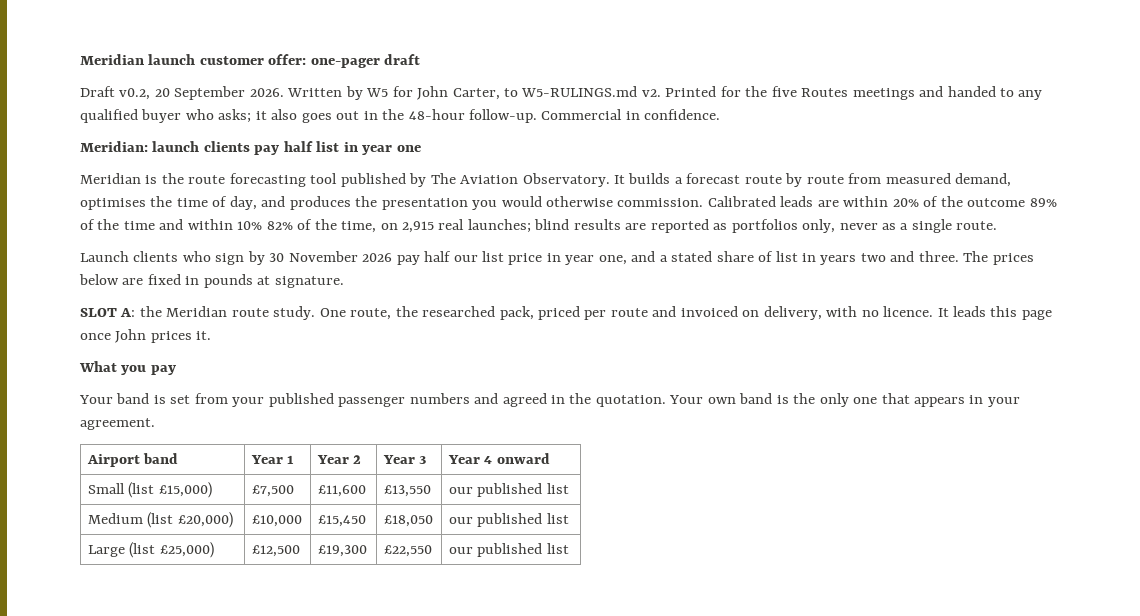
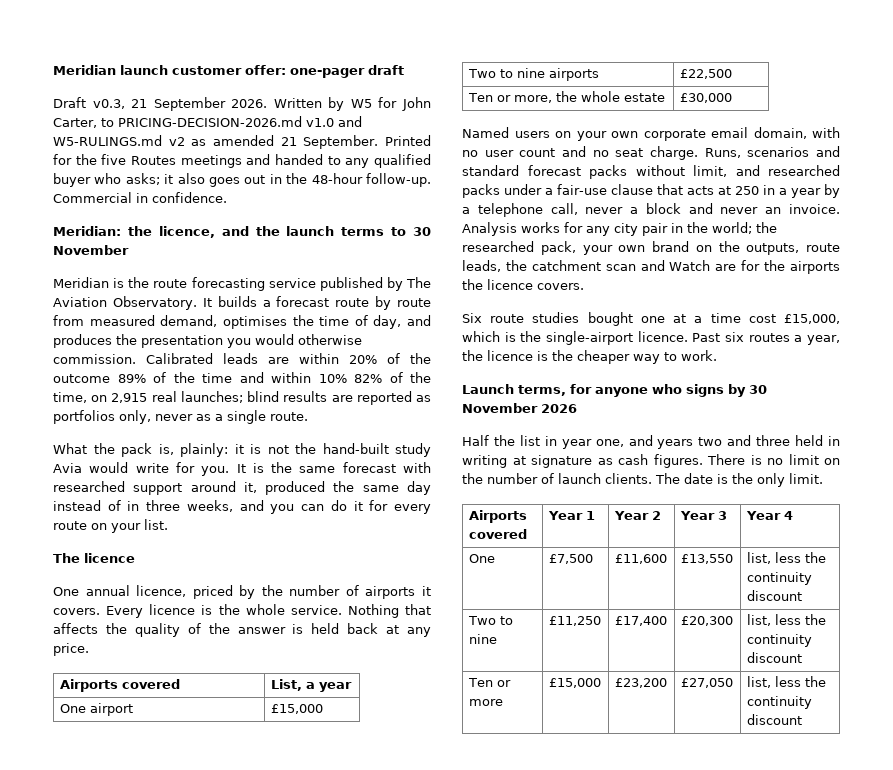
[119,88,170,100] v0.2, 20 -> [92,99,148,109] v0.3, 21
[521,86,661,97] W5-RULINGS.md v2. -> [118,116,362,127] [53,135,379,149] PRICING-DECISION-2026.md v1.0 and W5-RULINGS.md v2 as amended 21 September.
[152,141,421,155] launch clients pay half list in year one -> [127,226,431,238] [53,245,129,255] the licence, and the launch terms to 30 November
[310,173,338,184] tool -> [268,278,316,288] service
[80,251,1034,265] [79,274,344,288] [80,306,1052,320] [80,329,212,343] [79,361,176,375] [79,393,1020,407] [80,418,155,430] [86,453,179,467] Launch clients who sign by 30 November 2026 pay half our list price in year one, and a stated share of list in years two and three. The prices below are fixed in pounds at signature. // SLOT A: the Meridian route study. One route, the researched pack, priced per route and invoiced on delivery, with no licence. It leads this page once John prices it. // What you pay // Your band is set from your published passenger numbers and agreed in the quotation. Your own band is the only one that appears in your agreement. // Airport band -> [53,443,431,457] [53,462,432,476] [53,481,431,495] [53,500,431,514] [53,519,168,533] [53,553,135,563] [53,585,431,599] [53,604,431,618] [53,623,431,637] [53,643,89,656] [59,679,180,692] [270,679,352,692] [59,703,133,716] [270,704,323,714] [467,68,599,81] [679,69,732,79] [467,91,665,103] [679,93,732,103] [462,127,840,141] [462,146,840,160] [462,165,840,179] [462,184,840,198] [462,203,840,217] [462,222,777,236] [462,241,840,255] [462,260,840,274] [462,279,584,290] [462,312,840,326] [462,331,840,345] [462,350,717,364] [462,384,767,397] [462,403,577,413] [462,435,840,449] [462,454,840,468] [462,473,823,487] [468,510,527,523] [468,529,527,539] What the pack is, plainly: it is not the hand-built study Avia would write for you. It is the same forecast with researched support around it, produced the same day instead of in three weeks, and you can do it for every route on your list. // The licence // One annual licence, priced by the number of airports it covers. Every licence is the whole service. Nothing that affects the quality of the answer is held back at any price. // Airports covered | List, a year // One airport | £15,000 // Two to nine airports | £22,500 // Ten or more, the whole estate | £30,000 // Named users on your own corporate email domain, with no user count and no seat charge. Runs, scenarios and standard forecast packs without limit, and researched packs under a fair-use clause that acts at 250 in a year by a telephone call, never a block and never an invoice. Analysis works for any city pair in the world; the researched pack, your own brand on the outputs, route leads, the catchment scan and Watch are for the airports the licence covers. // Six route studies bought one at a time cost £15,000, which is the single-airport licence. Past six routes a year, the licence is the cheaper way to work. // Launch terms, for anyone who signs by 30 November 2026 // Half the list in year one, and years two and three held in writing at signature as cash figures. There is no limit on the number of launch clients. The date is the only limit. // Airports covered
[496,453,550,464] [87,482,212,498] onward // Small (list £15,000) -> [468,554,495,563] // One
[448,483,569,497] [87,512,233,528] [251,515,302,527] [317,515,366,527] [383,515,433,527] [448,513,569,527] [87,542,214,558] [251,545,300,557] [317,545,367,557] [383,545,432,557] [448,543,569,557] our published list // Medium (list £20,000) | £10,000 | £15,450 | £18,050 | our published list // Large (list £25,000) | £12,500 | £19,300 | £22,550 | our published list -> [746,552,826,564] [746,572,812,585] [746,590,802,601] [467,616,513,625] [468,634,497,644] [548,616,601,626] [614,616,667,626] [680,616,733,626] [746,614,826,626] [746,634,812,647] [746,652,802,663] [467,678,511,687] [468,699,503,706] [548,678,601,688] [614,678,667,688] [680,678,733,688] [746,676,826,688] [746,696,812,709] [746,714,802,725] list, less the continuity discount // Two to nine | £11,250 | £17,400 | £20,300 | list, less the continuity discount // Ten or more | £15,000 | £23,200 | £27,050 | list, less the continuity discount

